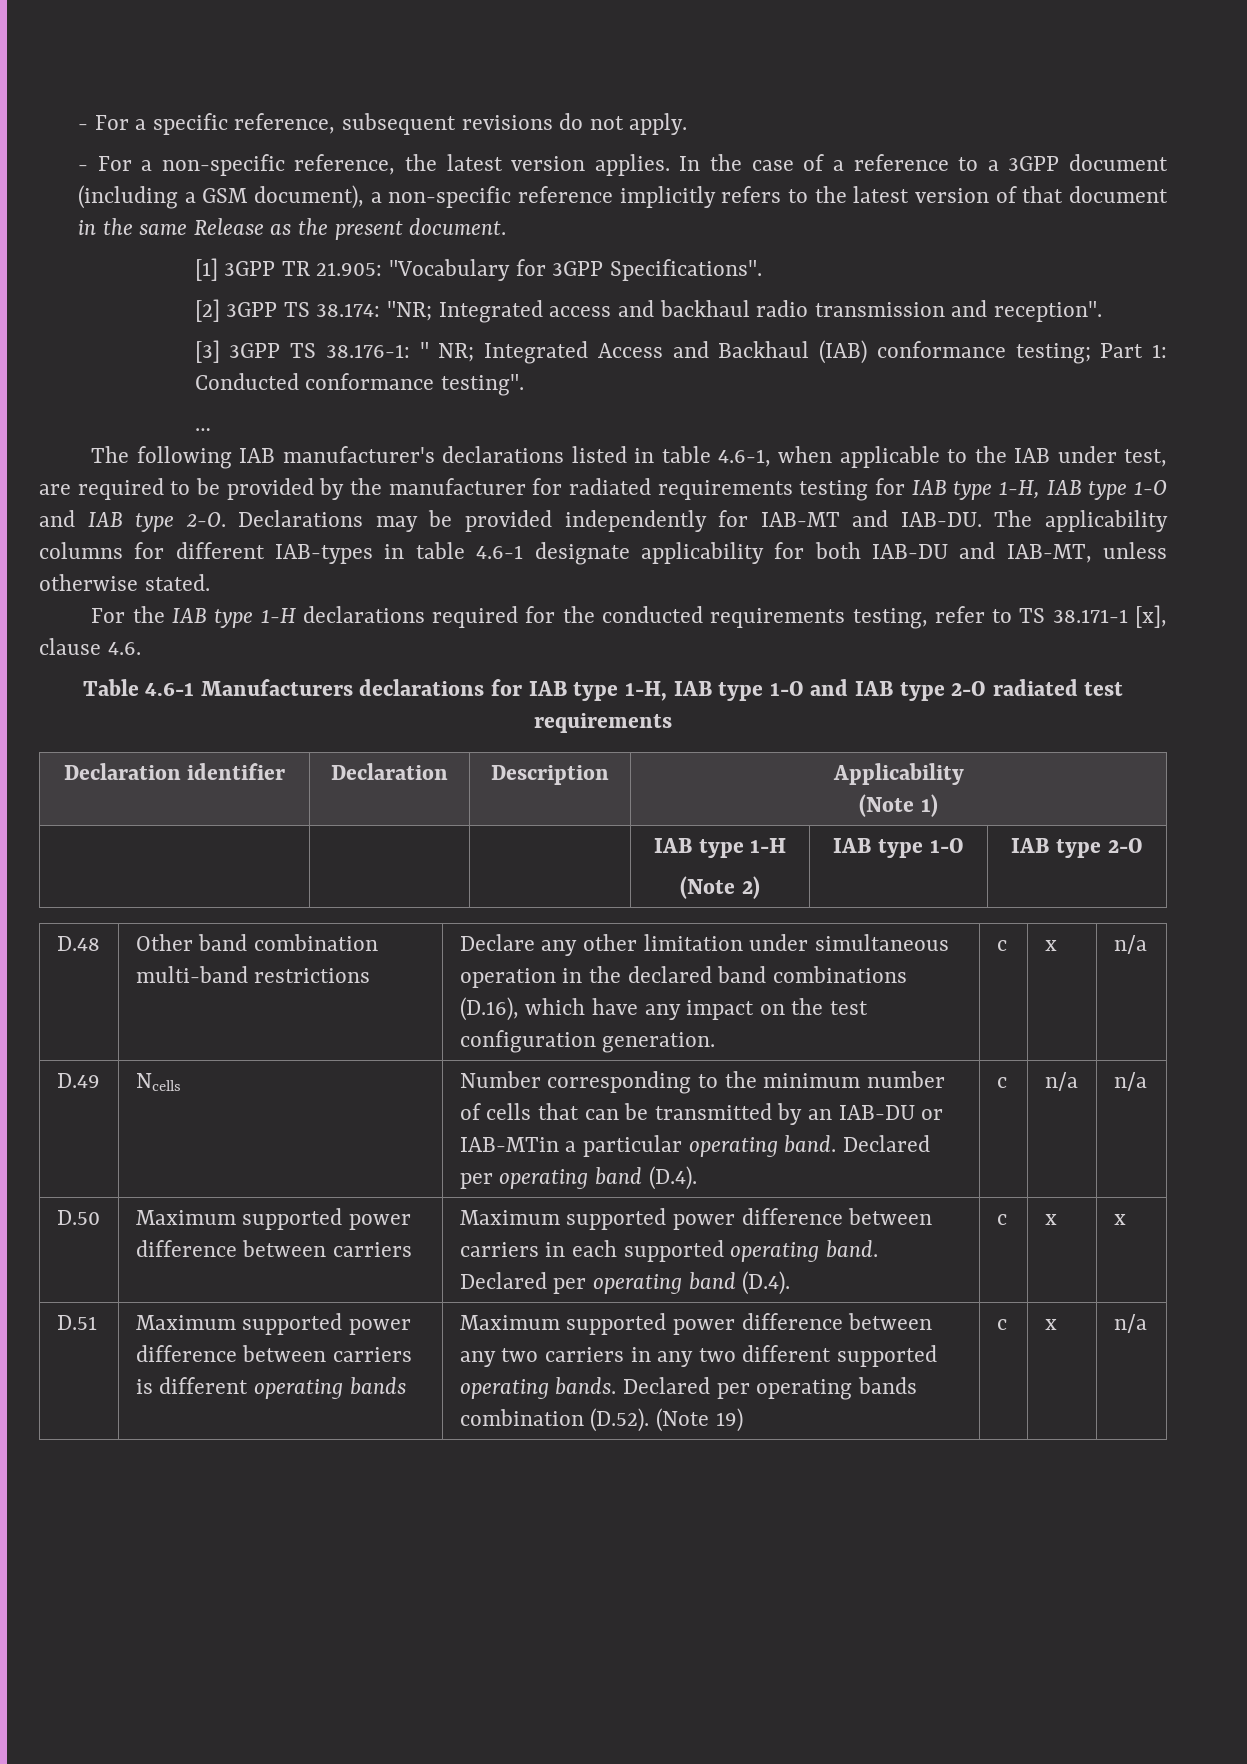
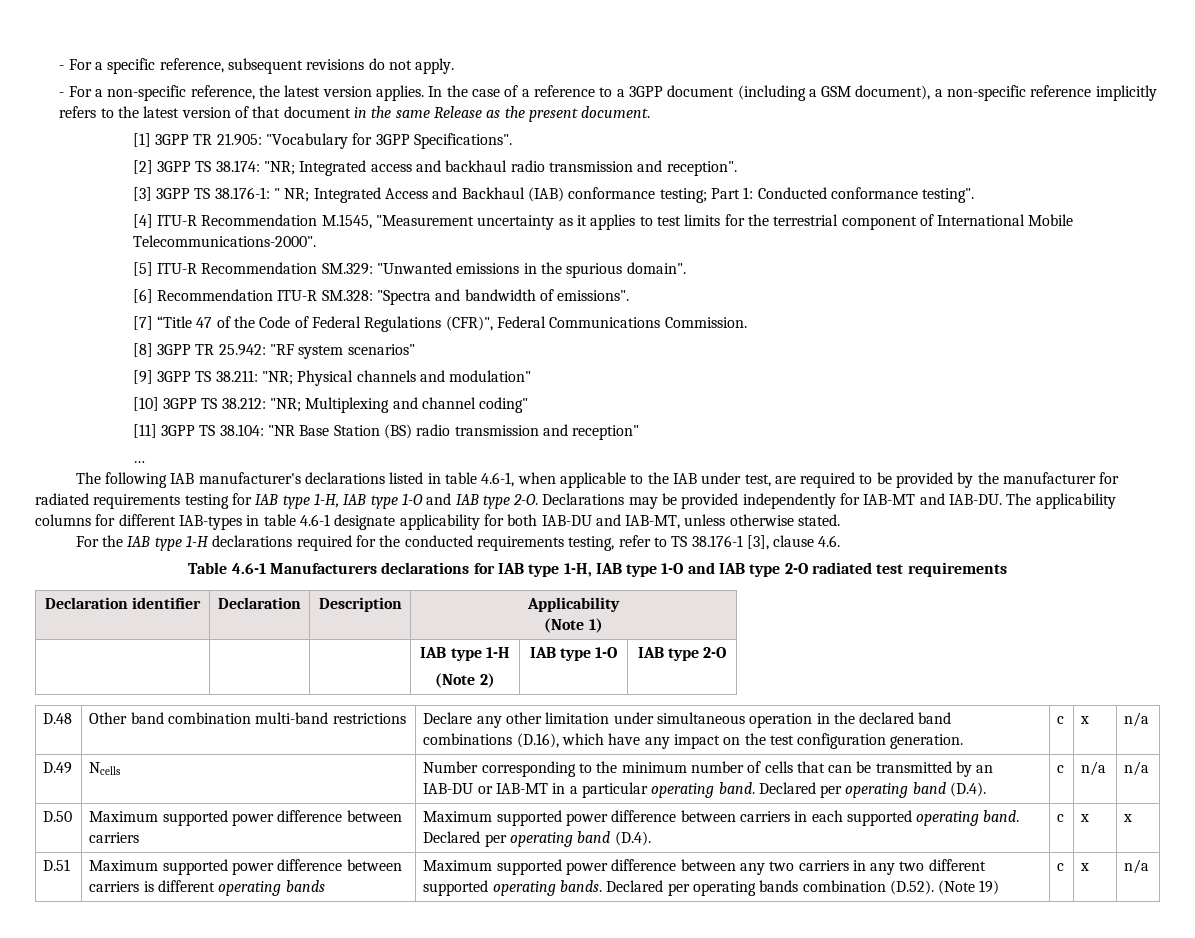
(524, 385) none -> [132,214,1074,230] [132,235,316,247] [132,262,686,278] [132,289,630,305] [132,316,747,332] [132,343,415,359] [132,370,532,386] [132,397,529,413] [132,424,640,440] // [4] ITU-R Recommendation M.1545, "Measurement uncertainty as it applies to test limits for the terrestrial component of International Mobile Telecommunications-2000". // [5] ITU-R Recommendation SM.329: "Unwanted emissions in the spurious domain". // [6] Recommendation ITU-R SM.328: "Spectra and bandwidth of emissions". // [7] “Title 47 of the Code of Federal Regulations (CFR)", Federal Communications Commission. // [8] 3GPP TR 25.942: "RF system scenarios" // [9] 3GPP TS 38.211: "NR; Physical channels and modulation" // [10] 3GPP TS 38.212: "NR; Multiplexing and channel coding" // [11] 3GPP TS 38.104: "NR Base Station (BS) radio transmission and reception"
[1052,605,1167,628] 38.171-1 [x], -> [691,535,769,550] 38.176-1 [3],
[459,1137,559,1152] IAB-MTin -> [495,783,566,794] IAB-MT in

